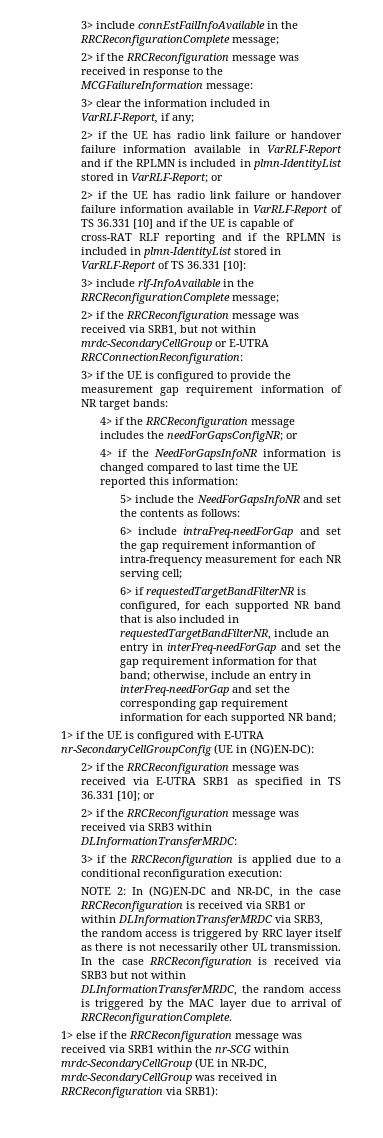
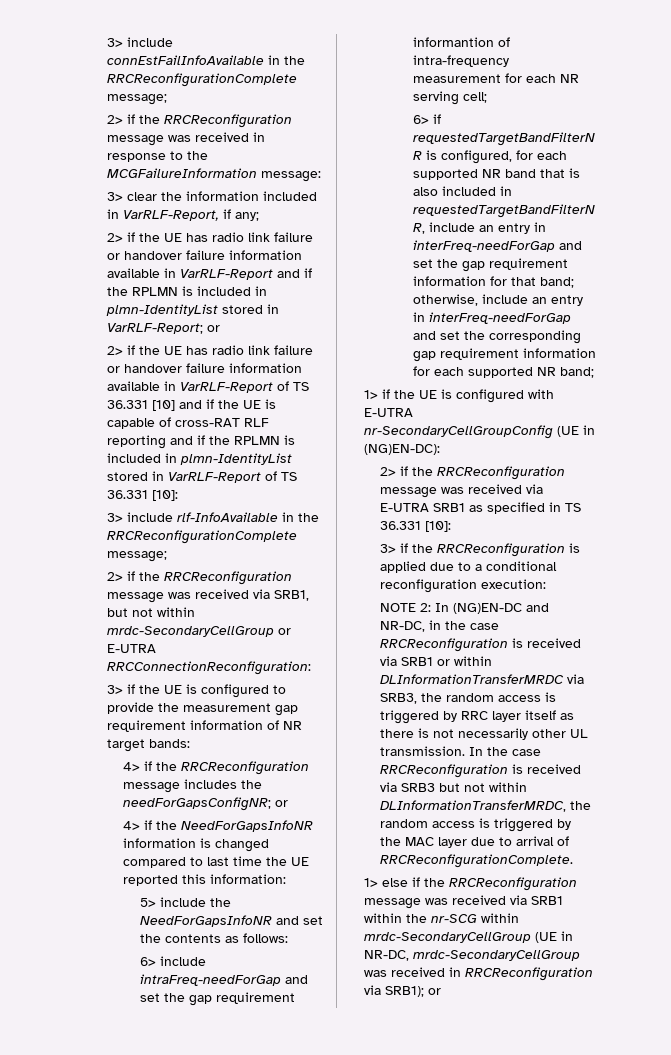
[116,791,155,801] [80,809,299,820] [80,823,212,831] [79,837,237,848] [10]; or // 2> if the RRCReconfiguration message was received via SRB3 within DLInformationTransferMRDC: -> [425,521,452,532] [10]:
[185,1086,219,1097] SRB1): -> [385,986,442,997] SRB1); or

